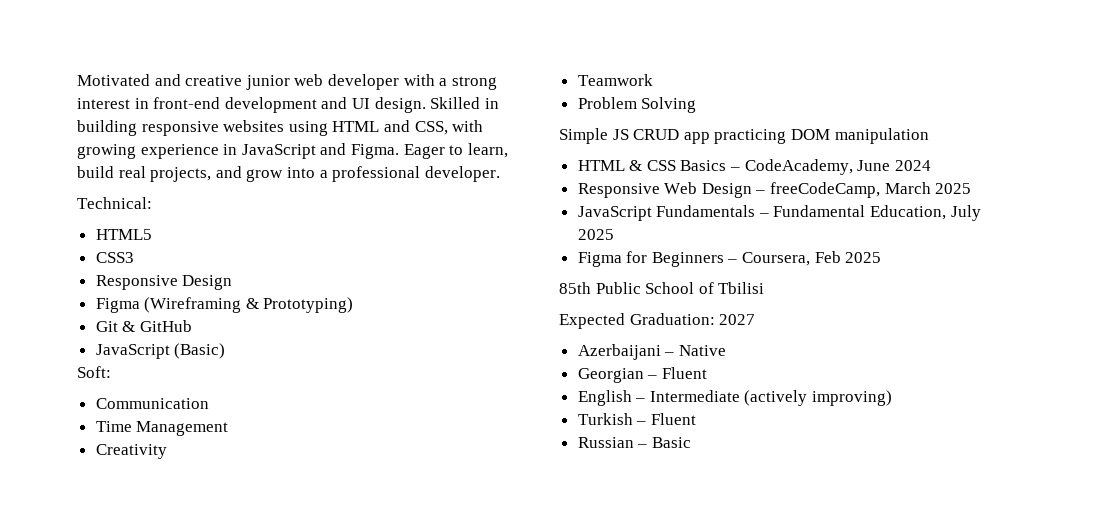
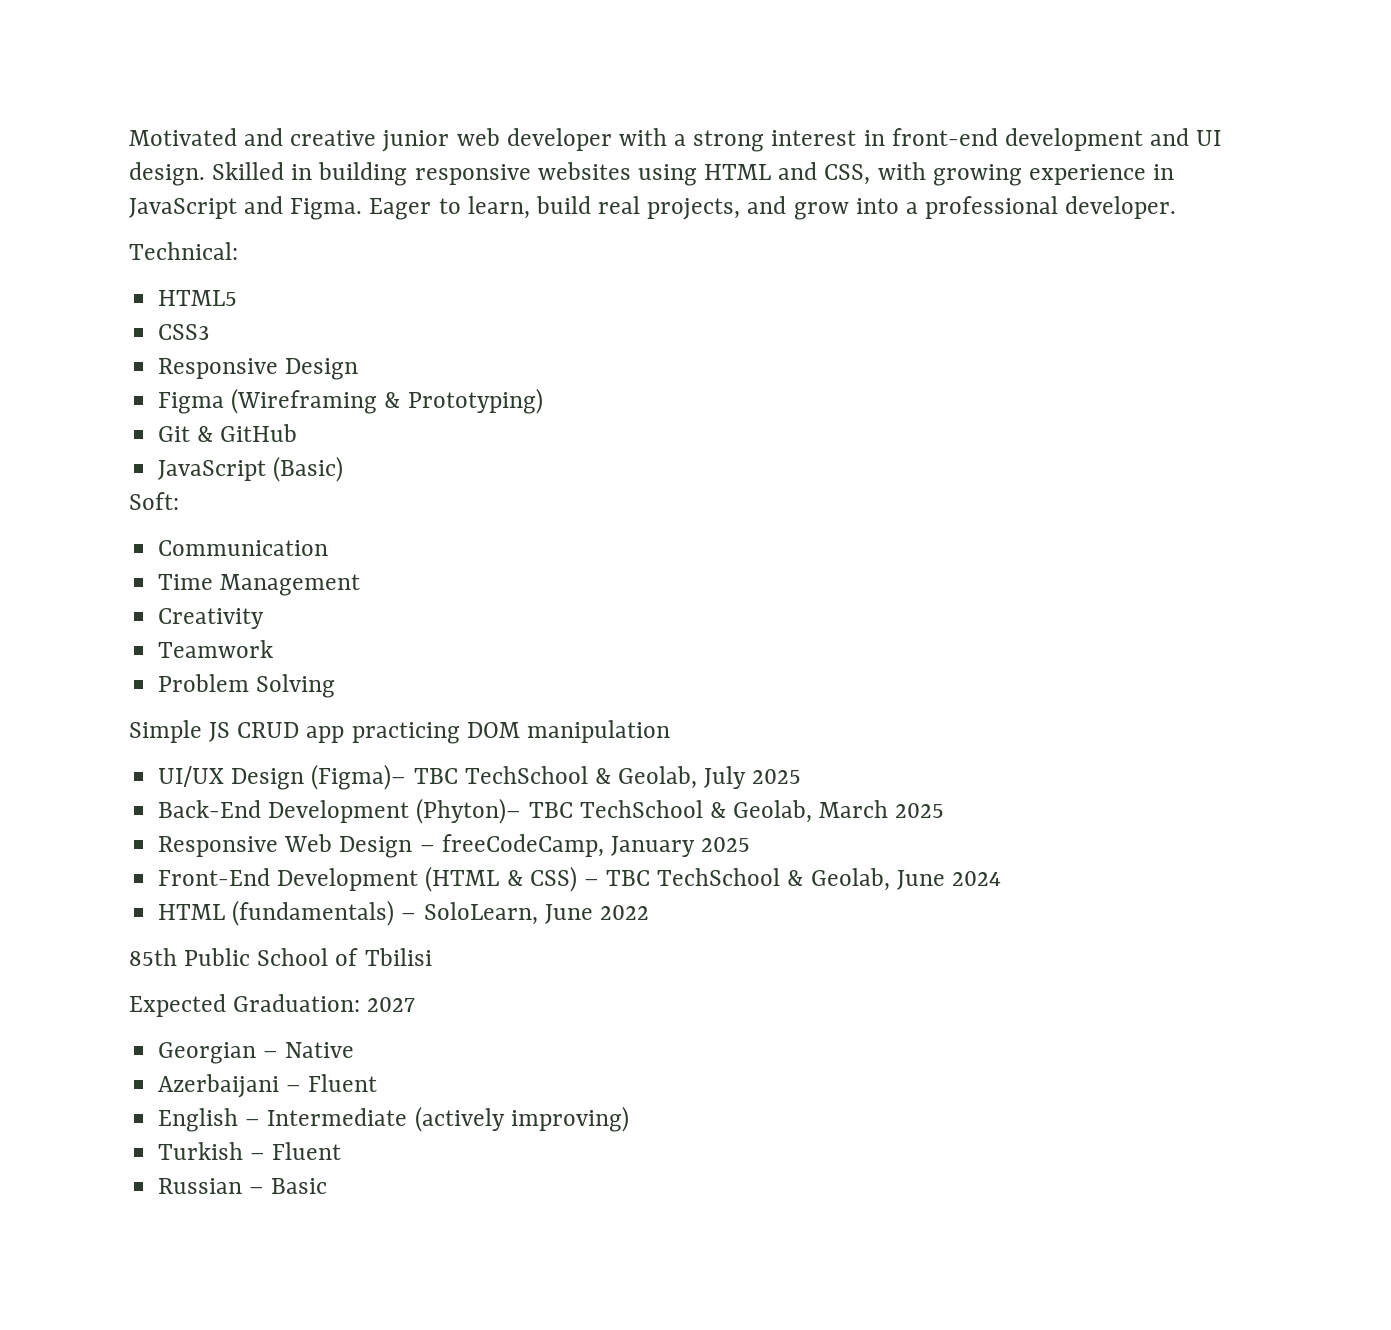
[577,159,931,175] HTML & CSS Basics – CodeAcademy, June 2024 -> [158,764,802,790] [158,798,945,824] UI/UX Design (Figma)– TBC TechSchool & Geolab, July 2025 // Back-End Development (Phyton)– TBC TechSchool & Geolab, March 2025
[884,182,972,194] [577,205,981,221] [577,229,614,240] [577,251,882,267] March 2025 // JavaScript Fundamentals – Fundamental Education, July 2025 // Figma for Beginners – Coursera, Feb 2025 -> [610,836,751,857] [158,866,1001,892] [158,900,649,926] January 2025 // Front-End Development (HTML & CSS) – TBC TechSchool & Geolab, June 2024 // HTML (fundamentals) – SoloLearn, June 2022
[577,344,661,360] Azerbaijani -> [158,1042,257,1064] Georgian
[577,368,644,383] Georgian -> [158,1074,280,1098] Azerbaijani

